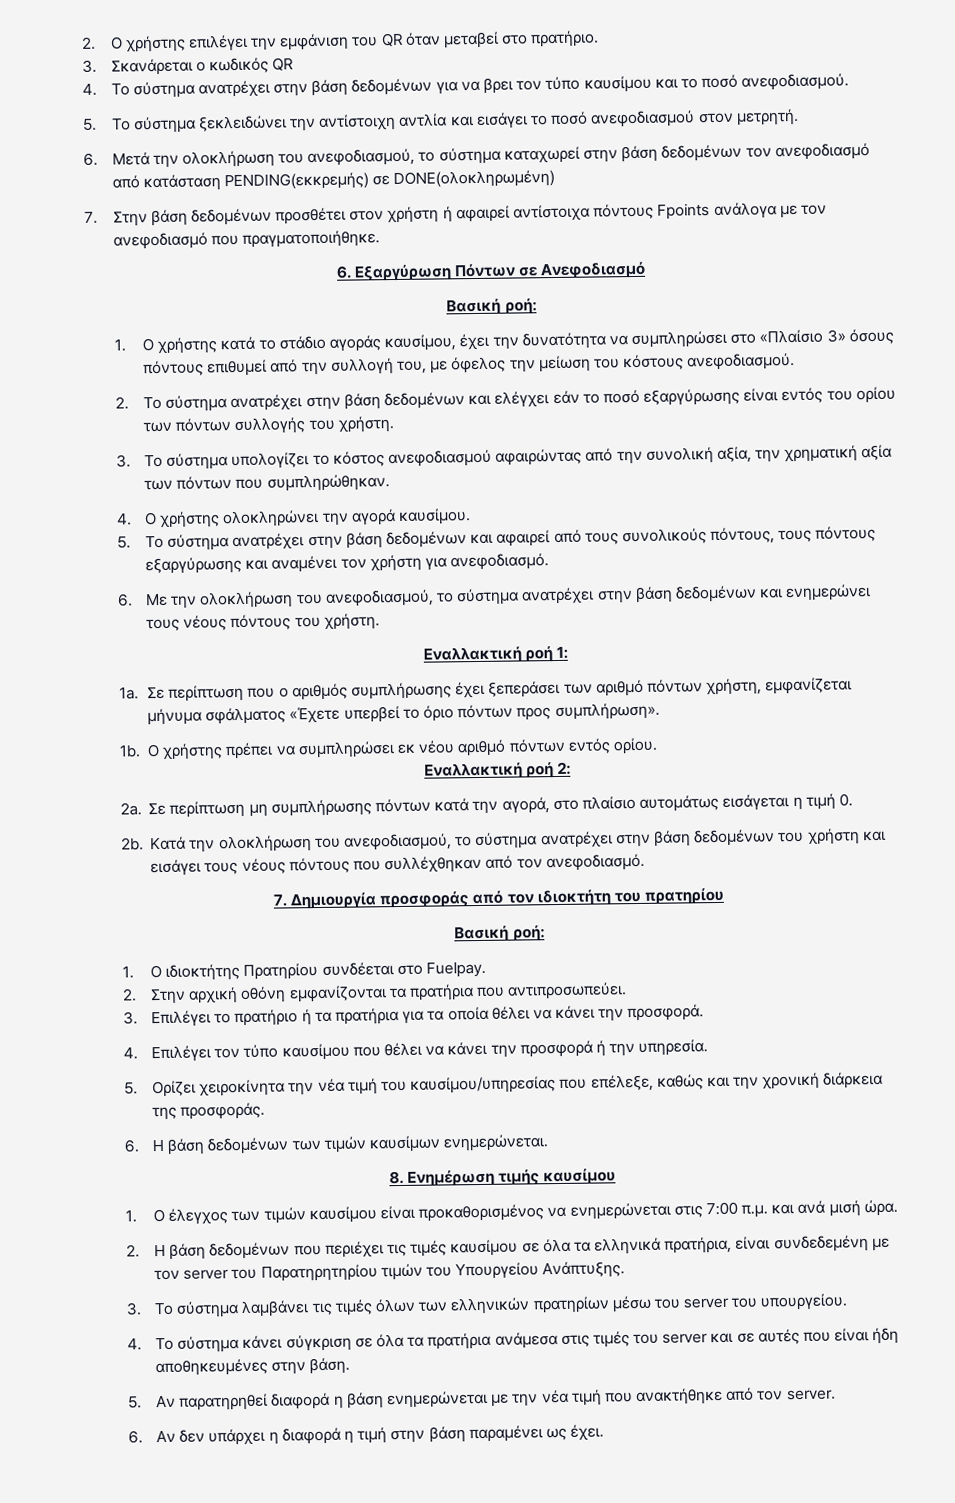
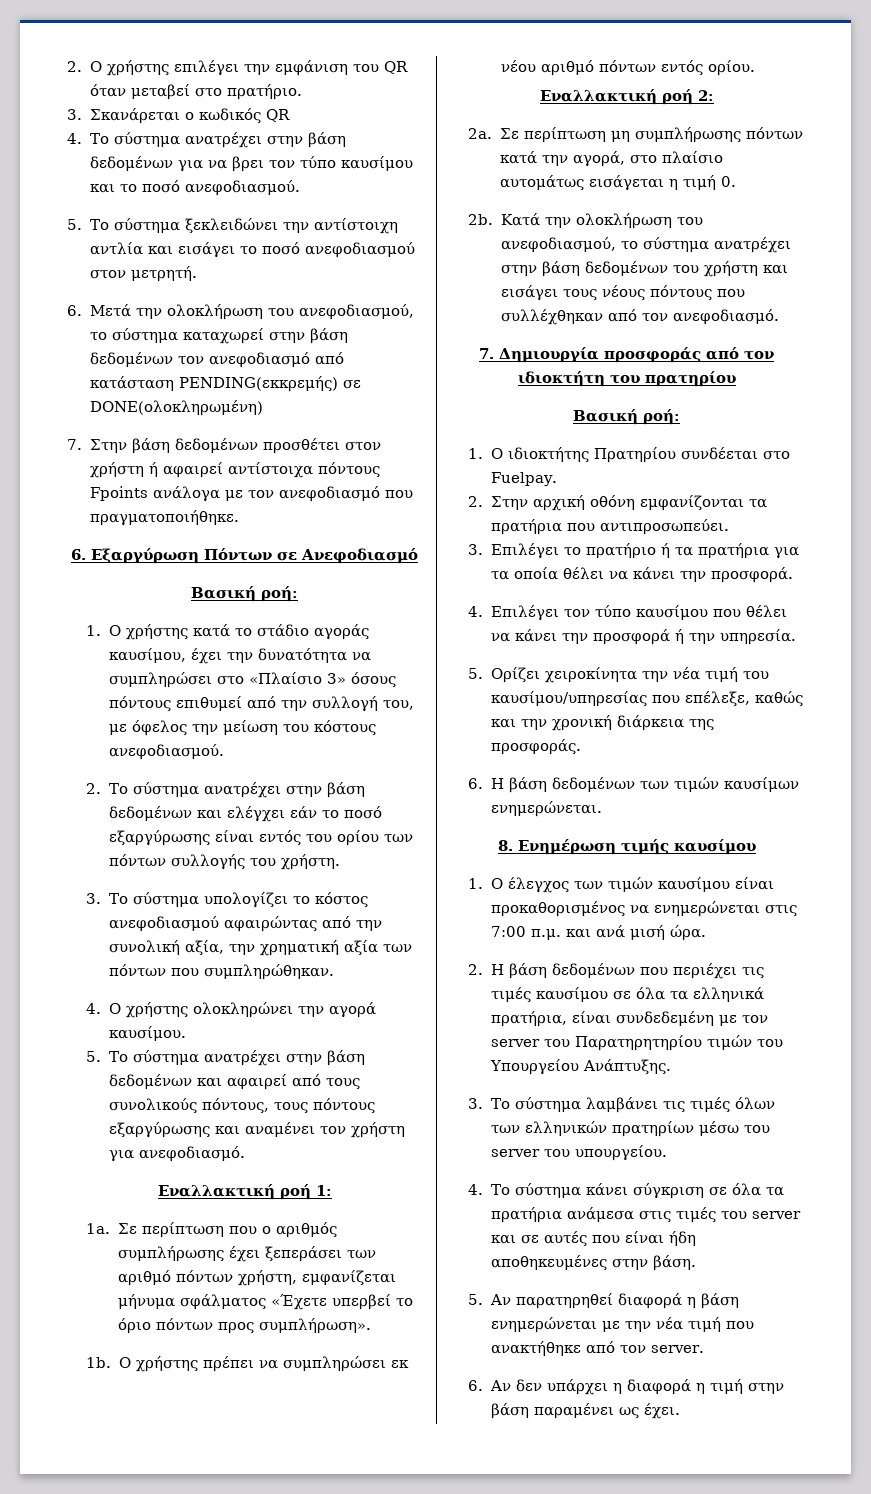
[116,584,872,609] [146,613,380,632] // 6. Με την ολοκλήρωση του ανεφοδιασμού, το σύστημα ανατρέχει στην βάση δεδομένων και ενημερώνει τους νέους πόντους του χρήστη. -> (245, 1154) none

